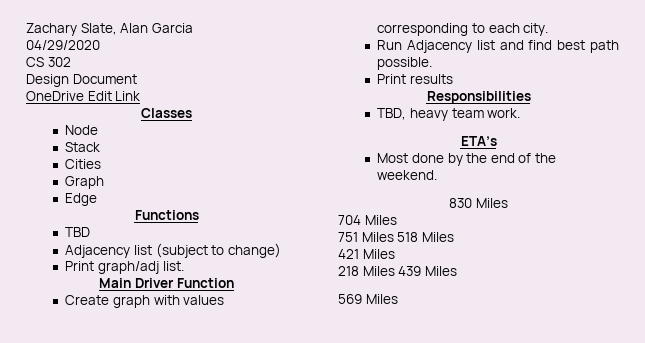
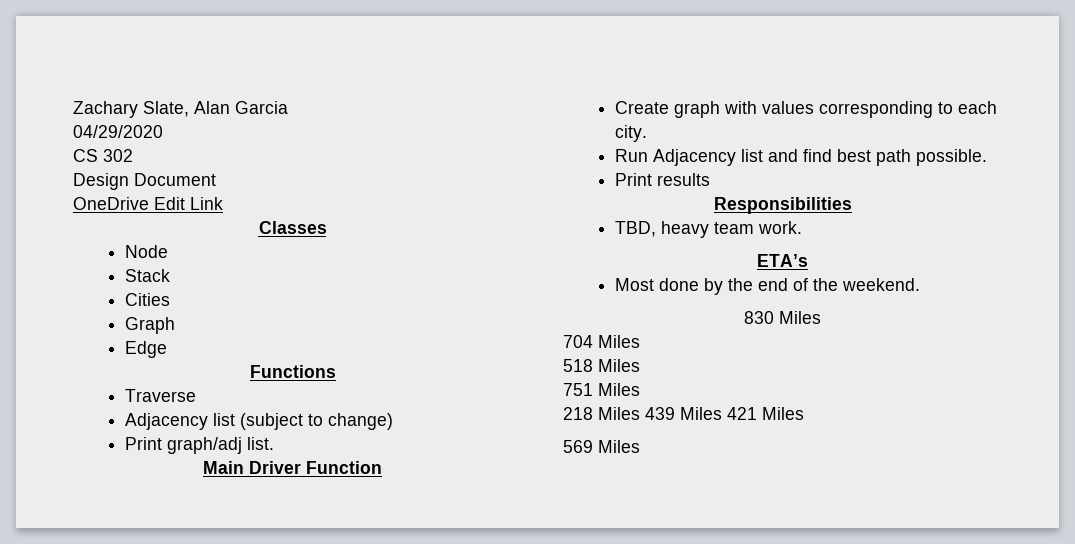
[65,227,91,237] TBD -> [124,389,196,402] Traverse
[338,232,394,242] 751 Miles -> (640, 341) none
[338,249,359,259] 421 -> [563,383,593,396] 751
(457, 271) none -> [727,407,804,420] 421 Miles

